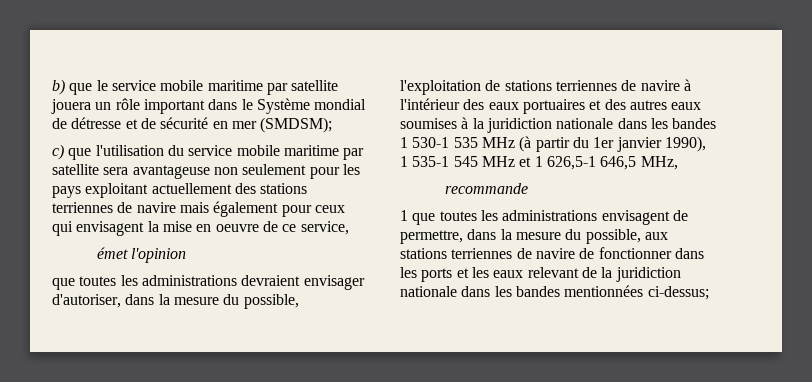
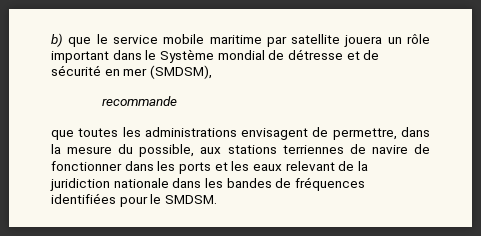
[260,117,333,133] [52,144,365,160] [52,164,360,179] [52,183,308,198] [52,201,345,217] [52,221,349,236] [97,247,187,263] [52,275,365,290] [52,294,299,309] [400,79,691,95] [400,98,702,114] [400,117,717,133] [400,136,706,152] [400,156,678,170] (SMDSM); // c) que l'utilisation du service mobile maritime par satellite sera avantageuse non seulement pour les pays exploitant actuellement des stations terriennes de navire mais également pour ceux qui envisagent la mise en oeuvre de ce service, // émet l'opinion // que toutes les administrations devraient envisager d'autoriser, dans la mesure du possible, l'exploitation de stations terriennes de navire à l'intérieur des eaux portuaires et des autres eaux soumises à la juridiction nationale dans les bandes 1 530-1 535 MHz (à partir du 1er janvier 1990), 1 535-1 545 MHz et 1 626,5-1 646,5 MHz, -> [149,65,212,79] (SMDSM),
[400,210,408,221] 1 -> (178, 101) none
[564,285,709,300] mentionnées ci-dessus; -> [275,177,365,191] [51,193,217,207] de fréquences identifiées pour le SMDSM.

